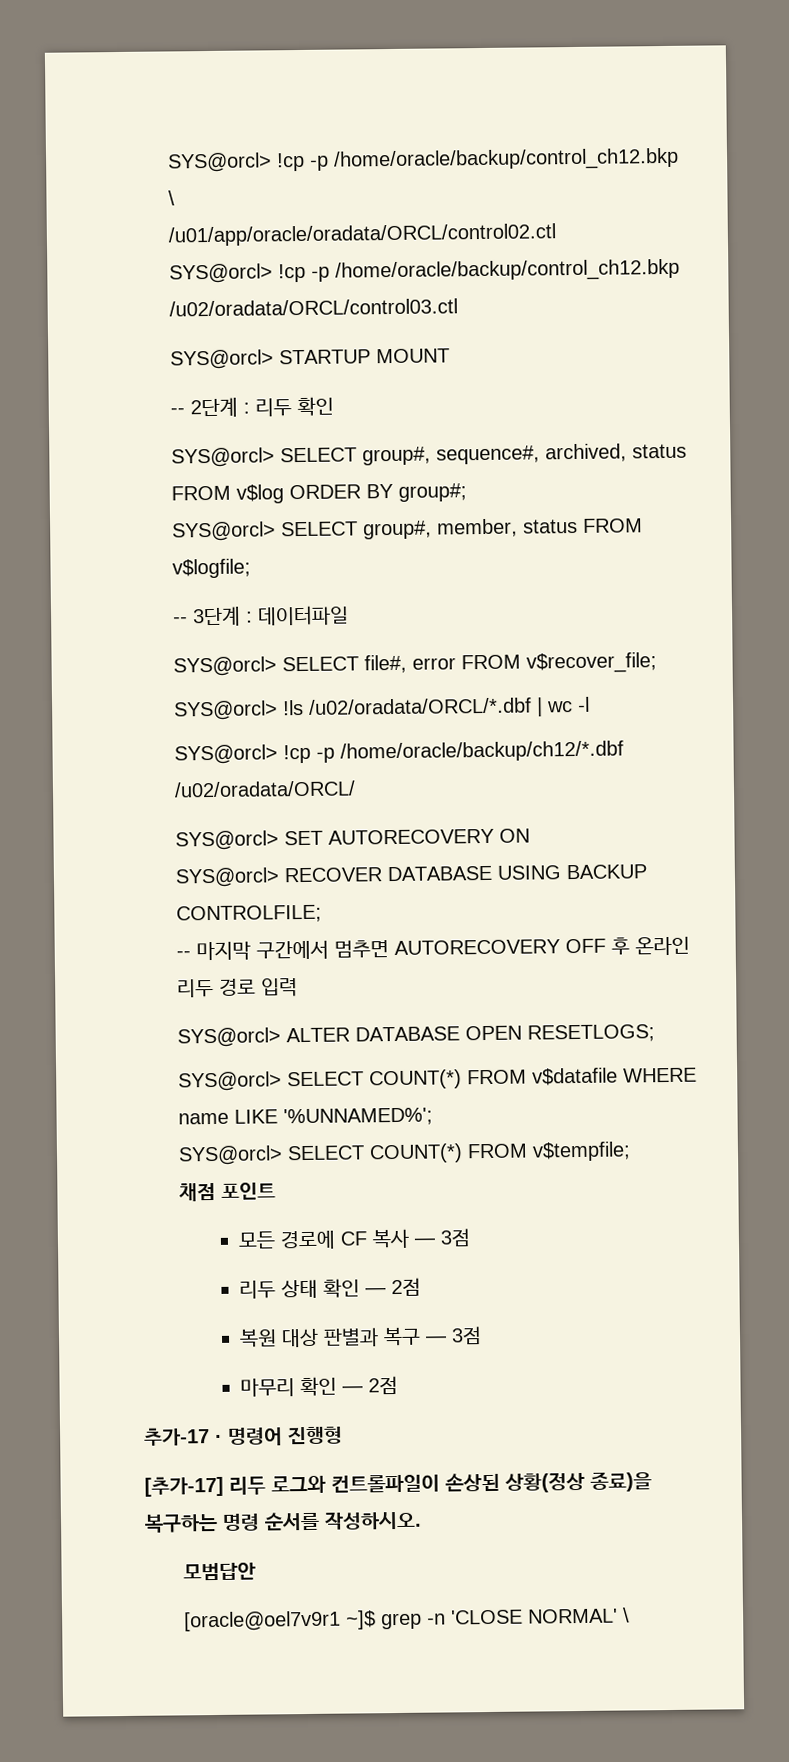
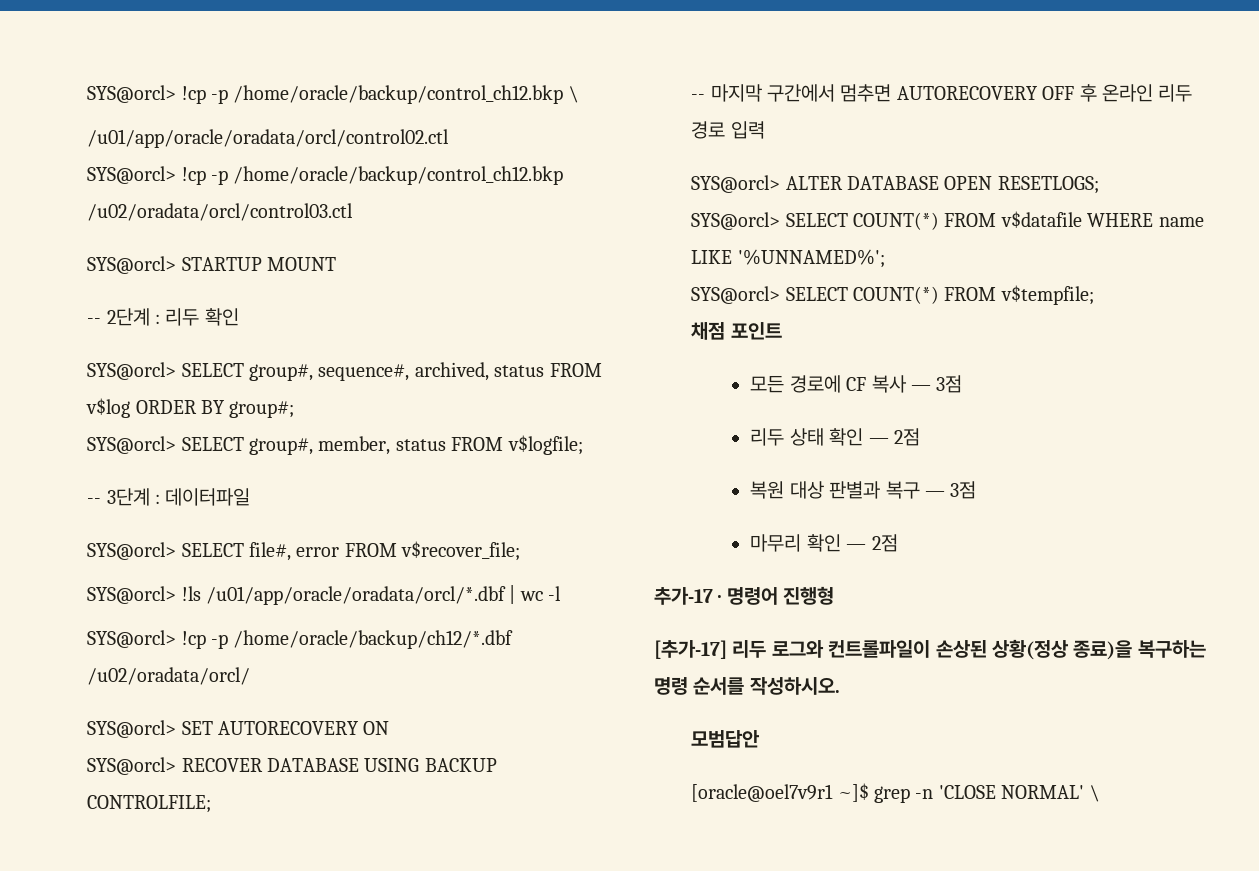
[167,223,556,247] [168,258,680,284] [168,298,458,317] /u01/app/oracle/oradata/ORCL/control02.ctl // SYS@orcl> !cp -p /home/oracle/backup/control_ch12.bkp /u02/oradata/ORCL/control03.ctl -> [87,129,450,148] [87,166,564,185] [87,203,354,221] /u01/app/oracle/oradata/orcl/control02.ctl // SYS@orcl> !cp -p /home/oracle/backup/control_ch12.bkp /u02/oradata/orcl/control03.ctl
[308,697,532,715] /u02/oradata/ORCL/*.dbf -> [206,586,507,605] /u01/app/oracle/oradata/orcl/*.dbf
[173,780,356,798] /u02/oradata/ORCL/ -> [87,667,251,685] /u02/oradata/orcl/

